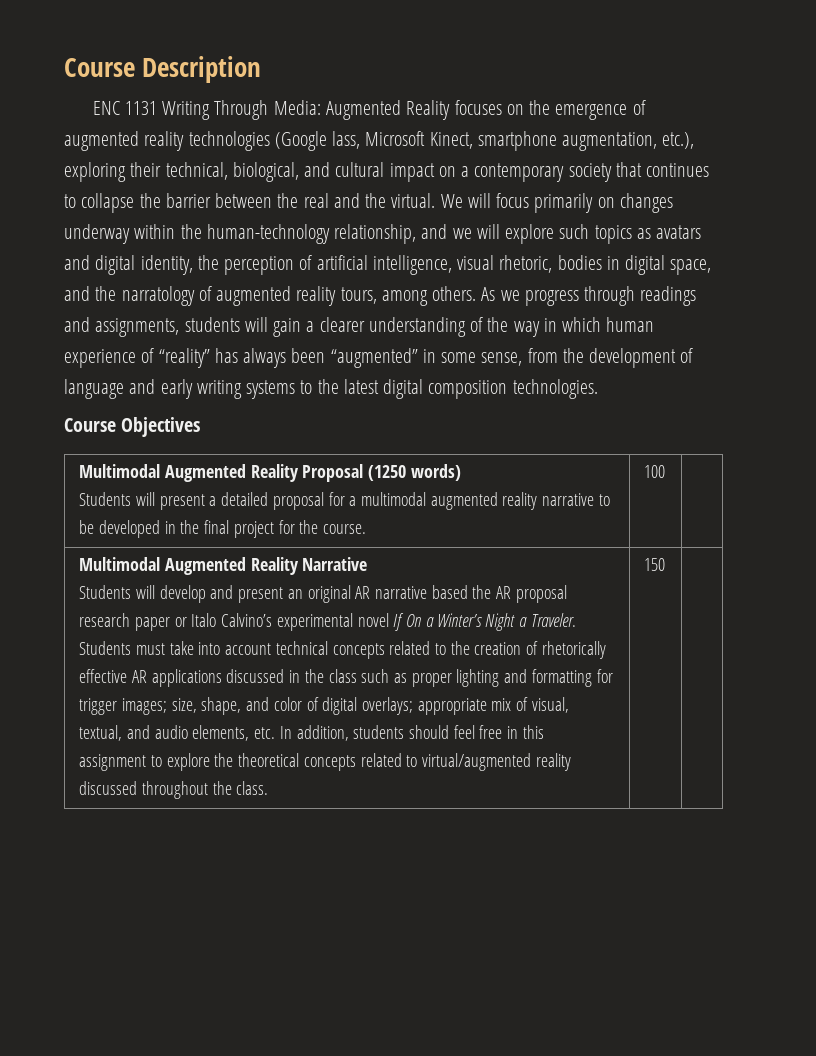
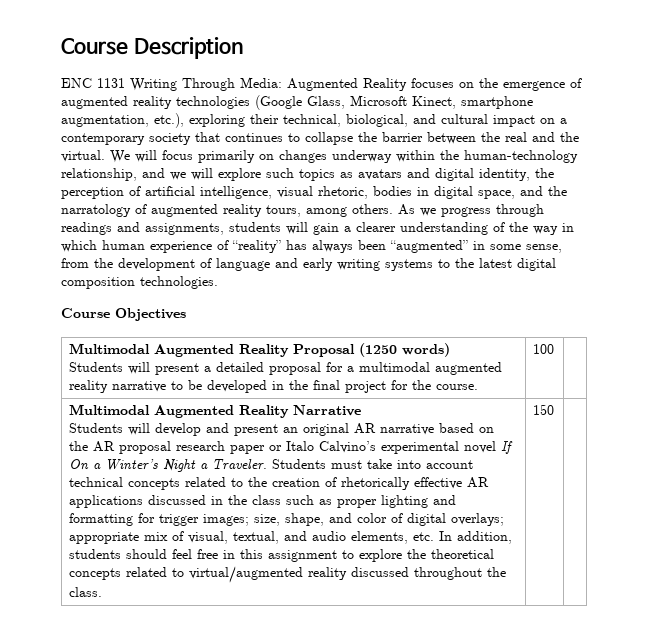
[332,131,361,149] lass, -> [307,96,345,109] Glass,
(468, 592) none -> [479,427,495,433] on

